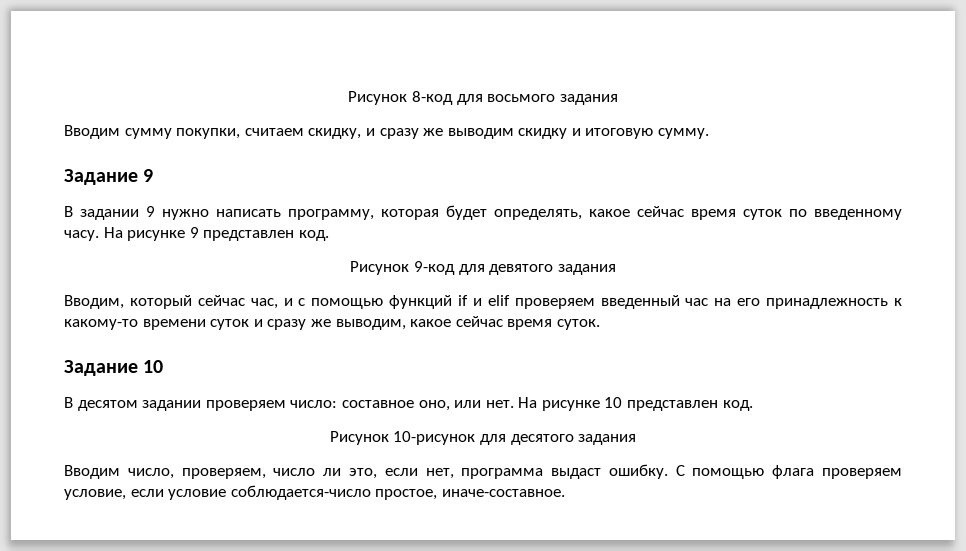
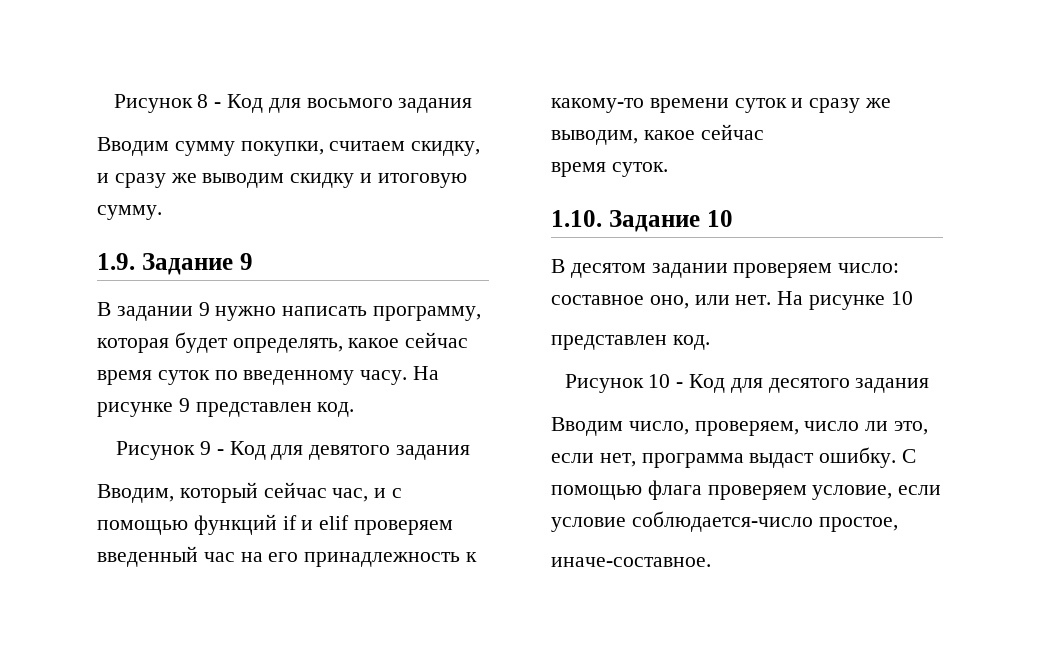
[348,91,453,105] Рисунок 8-код -> [113,94,263,113] Рисунок 8 - Код
(710, 133) none -> [97,253,135,270] 1.9.
[413,261,455,275] 9-код -> [199,441,266,460] 9 - Код
(503, 321) none -> (764, 132) //
(600, 324) none -> [551,210,602,227] 1.10.
[627,400,753,411] [329,431,476,445] представлен код. // Рисунок 10-рисунок -> [551,335,710,350] [564,374,725,393] // представлен код. // Рисунок 10 - Код
(438, 494) none -> (898, 524) //

